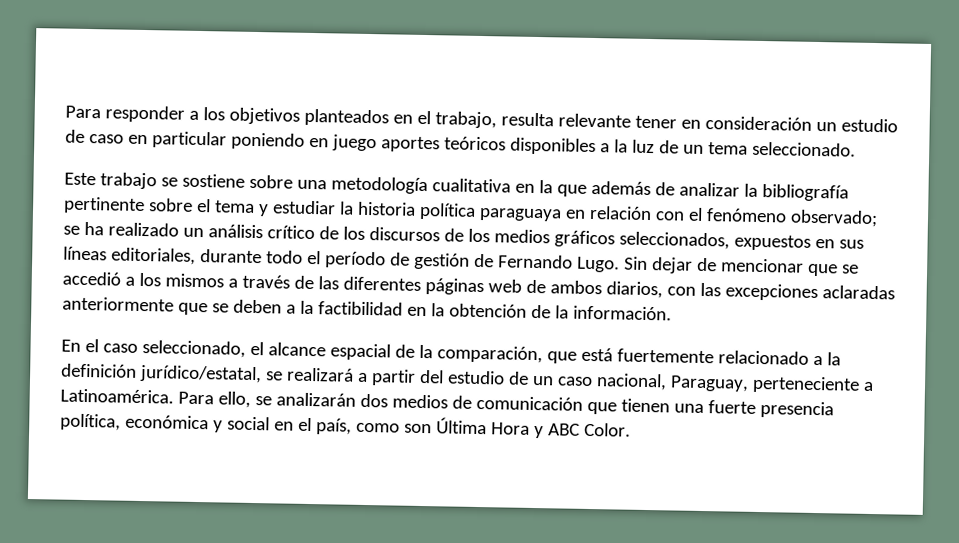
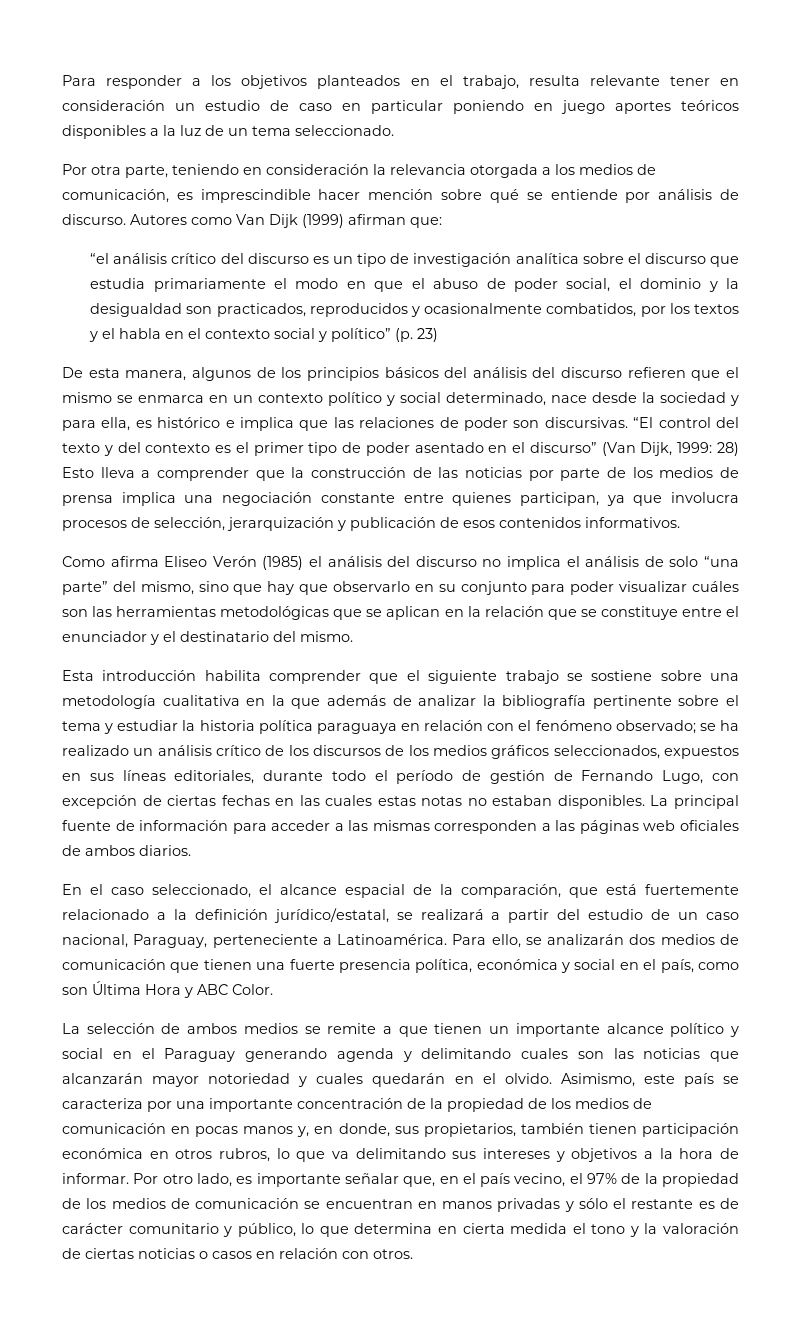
[64,172,96,186] Este -> [62,164,656,178] [62,189,740,203] [62,214,442,228] [90,253,739,267] [90,278,740,292] [90,303,739,317] [89,328,439,342] [62,367,739,381] [62,392,739,406] [62,417,739,431] [62,442,739,456] [62,467,739,481] [62,492,740,506] [62,517,680,531] [62,556,740,570] [62,581,739,595] [62,606,739,620] [62,631,353,645] [62,670,498,684] Por otra parte, teniendo en consideración la relevancia otorgada a los medios de comunicación, es imprescindible hacer mención sobre qué se entiende por análisis de discurso. Autores como Van Dijk (1999) afirman que: // “el análisis crítico del discurso es un tipo de investigación analítica sobre el discurso que estudia primariamente el modo en que el abuso de poder social, el dominio y la desigualdad son practicados, reproducidos y ocasionalmente combatidos, por los textos y el habla en el contexto social y político” (p. 23) // De esta manera, algunos de los principios básicos del análisis del discurso refieren que el mismo se enmarca en un contexto político y social determinado, nace desde la sociedad y para ella, es histórico e implica que las relaciones de poder son discursivas. “El control del texto y del contexto es el primer tipo de poder asentado en el discurso” (Van Dijk, 1999: 28) Esto lleva a comprender que la construcción de las noticias por parte de los medios de prensa implica una negociación constante entre quienes participan, ya que involucra procesos de selección, jerarquización y publicación de esos contenidos informativos. // Como afirma Eliseo Verón (1985) el análisis del discurso no implica el análisis de solo “una parte” del mismo, sino que hay que observarlo en su conjunto para poder visualizar cuáles son las herramientas metodológicas que se aplican en la relación que se constituye entre el enunciador y el destinatario del mismo. // Esta introducción habilita comprender que el siguiente
[576,256,859,277] [62,271,421,291] Lugo. Sin dejar de mencionar que se accedió a los mismos a través de las diferentes -> [662,770,739,784] [62,795,740,809] [62,820,576,834] Lugo, con excepción de ciertas fechas en las cuales estas notas no estaban disponibles. La principal fuente de información para acceder a las mismas corresponden a las
[525,279,895,302] [62,296,672,321] de ambos diarios, con las excepciones aclaradas anteriormente que se deben a la factibilidad en la obtención de la información. -> [680,820,740,831] [62,845,191,856] oficiales de ambos diarios.
(631, 429) none -> [62,1023,739,1037] [62,1048,739,1062] [62,1073,740,1087] [62,1098,652,1112] [62,1123,739,1137] [62,1148,739,1162] [62,1173,739,1187] [62,1198,739,1212] [62,1223,739,1237] [62,1248,413,1259] // La selección de ambos medios se remite a que tienen un importante alcance político y social en el Paraguay generando agenda y delimitando cuales son las noticias que alcanzarán mayor notoriedad y cuales quedarán en el olvido. Asimismo, este país se caracteriza por una importante concentración de la propiedad de los medios de comunicación en pocas manos y, en donde, sus propietarios, también tienen participación económica en otros rubros, lo que va delimitando sus intereses y objetivos a la hora de informar. Por otro lado, es importante señalar que, en el país vecino, el 97% de la propiedad de los medios de comunicación se encuentran en manos privadas y sólo el restante es de carácter comunitario y público, lo que determina en cierta medida el tono y la valoración de ciertas noticias o casos en relación con otros.

